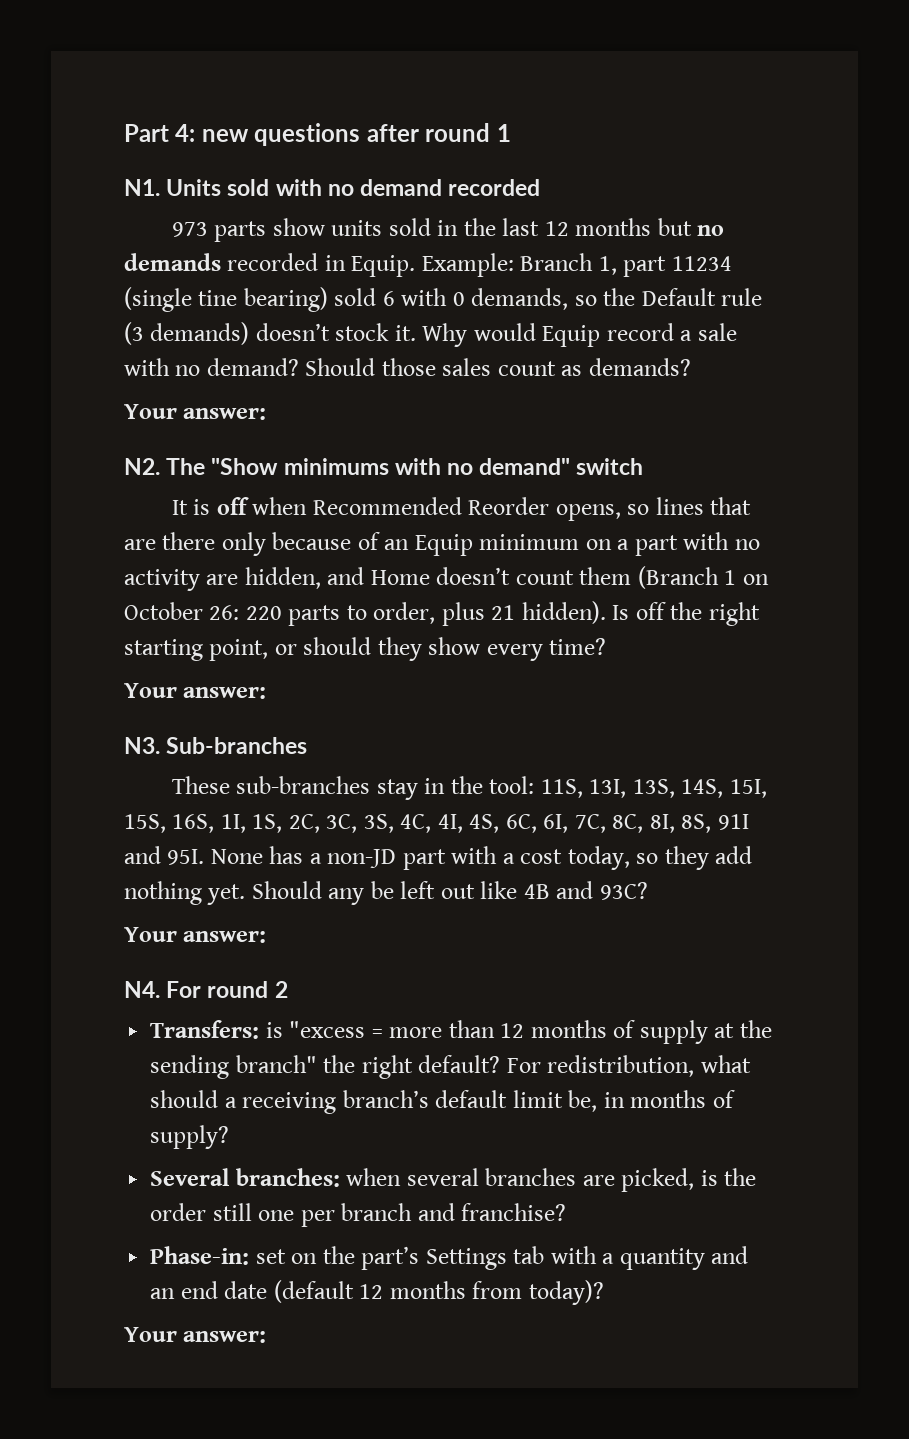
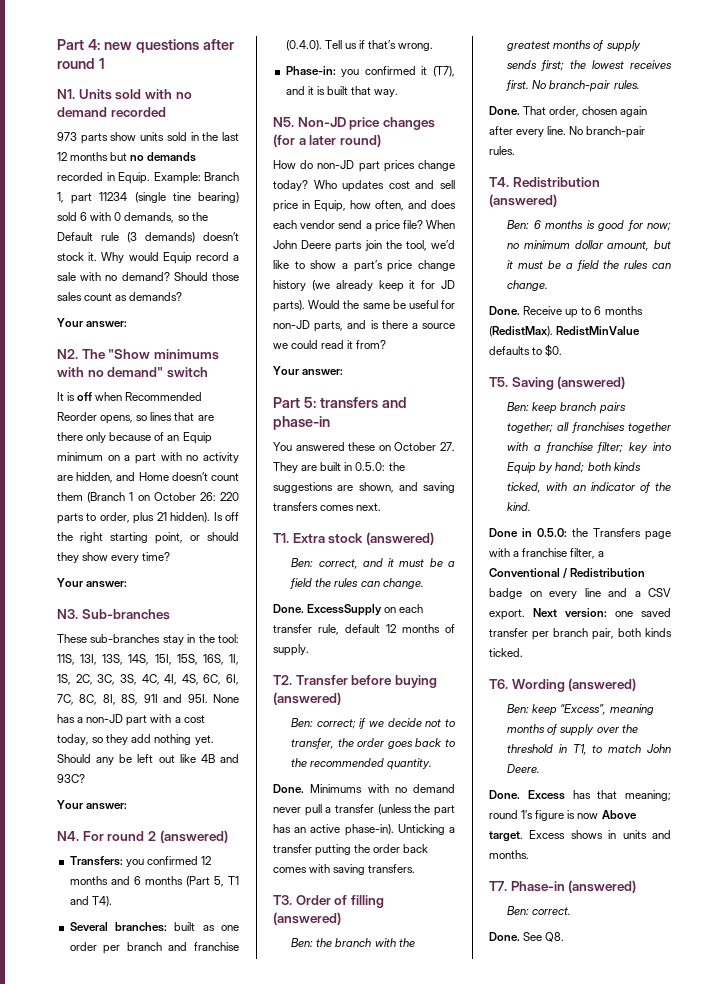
(288, 989) none -> [159,830,228,843] (answered)
[265,1020,772,1044] [150,1055,751,1079] [150,1090,735,1114] [150,1125,230,1149] [150,1168,757,1192] [150,1203,567,1227] [150,1246,749,1270] [150,1280,604,1305] [124,1327,267,1343] is "excess = more than 12 months of supply at the sending branch" the right default? For redistribution, what should a receiving branch’s default limit be, in months of supply? // Several branches: when several branches are picked, is the order still one per branch and franchise? // Phase-in: set on the part’s Settings tab with a quantity and an end date (default 12 months from today)? // Your answer: -> [125,856,211,867] [69,876,239,887] [69,896,112,907] [69,922,239,932] [69,942,239,954] [285,40,434,51] [285,66,455,77] [285,86,399,97] [273,117,435,130] [273,134,381,147] [273,160,455,172] [273,180,455,192] [273,200,456,212] [273,220,455,232] [273,240,455,252] [273,260,455,272] [273,280,455,292] [273,300,455,312] [273,320,455,332] [273,340,387,349] [273,366,344,376] [273,397,407,408] [273,416,330,430] [273,442,455,451] [273,462,405,473] [273,482,455,493] [273,502,382,511] [273,532,434,545] [291,558,455,569] [290,578,424,589] [273,604,424,616] [273,624,455,635] [273,644,309,656] [273,675,437,688] [273,692,341,705] [291,718,455,729] [291,738,455,749] [291,758,433,770] [273,784,455,793] [273,804,455,816] [273,824,455,836] [273,844,429,856] [273,864,416,875] [273,895,384,908] [273,912,341,925] [291,938,415,947] [507,40,641,52] [507,60,672,71] [506,80,640,92] [489,106,648,117] [489,126,646,138] [489,146,515,155] [489,177,600,188] [489,194,557,207] [507,220,671,231] [507,240,671,251] [507,260,671,271] [507,280,549,291] [489,306,643,318] [489,326,641,337] [489,344,563,357] [489,376,626,390] [507,402,626,414] [507,422,671,433] [507,442,671,453] [507,462,641,474] [507,482,671,493] [507,502,532,511] [489,528,671,540] [489,548,605,559] [489,568,646,579] [489,588,671,599] [489,608,671,620] [489,628,672,640] [489,648,523,657] [489,678,637,692] [507,704,654,716] [507,724,638,736] [507,744,671,755] [507,764,541,773] [489,790,671,801] [489,810,637,821] [489,830,671,842] [489,850,529,859] [489,880,637,893] [507,906,572,915] [489,932,565,942] you confirmed 12 months and 6 months (Part 5, T1 and T4). // Several branches: built as one order per branch and franchise (0.4.0). Tell us if that’s wrong. // Phase-in: you confirmed it (T7), and it is built that way. // N5. Non-JD price changes (for a later round) // How do non-JD part prices change today? Who updates cost and sell price in Equip, how often, and does each vendor send a price file? When John Deere parts join the tool, we’d like to show a part’s price change history (we already keep it for JD parts). Would the same be useful for non-JD parts, and is there a source we could read it from? // Your answer: // Part 5: transfers and phase-in // You answered these on October 27. They are built in 0.5.0: the suggestions are shown, and saving transfers comes next. // T1. Extra stock (answered) // Ben: correct, and it must be a field the rules can change. // Done. ExcessSupply on each transfer rule, default 12 months of supply. // T2. Transfer before buying (answered) // Ben: correct; if we decide not to transfer, the order goes back to the recommended quantity. // Done. Minimums with no demand never pull a transfer (unless the part has an active phase-in). Unticking a transfer putting the order back comes with saving transfers. // T3. Order of filling (answered) // Ben: the branch with the greatest months of supply sends first; the lowest receives first. No branch-pair rules. // Done. That order, chosen again after every line. No branch-pair rules. // T4. Redistribution (answered) // Ben: 6 months is good for now; no minimum dollar amount, but it must be a field the rules can change. // Done. Receive up to 6 months (RedistMax). RedistMinValue defaults to $0. // T5. Saving (answered) // Ben: keep branch pairs together; all franchises together with a franchise filter; key into Equip by hand; both kinds ticked, with an indicator of the kind. // Done in 0.5.0: the Transfers page with a franchise filter, a Conventional / Redistribution badge on every line and a CSV export. Next version: one saved transfer per branch pair, both kinds ticked. // T6. Wording (answered) // Ben: keep “Excess”, meaning months of supply over the threshold in T1, to match John Deere. // Done. Excess has that meaning; round 1’s figure is now Above target. Excess shows in units and months. // T7. Phase-in (answered) // Ben: correct. // Done. See Q8.

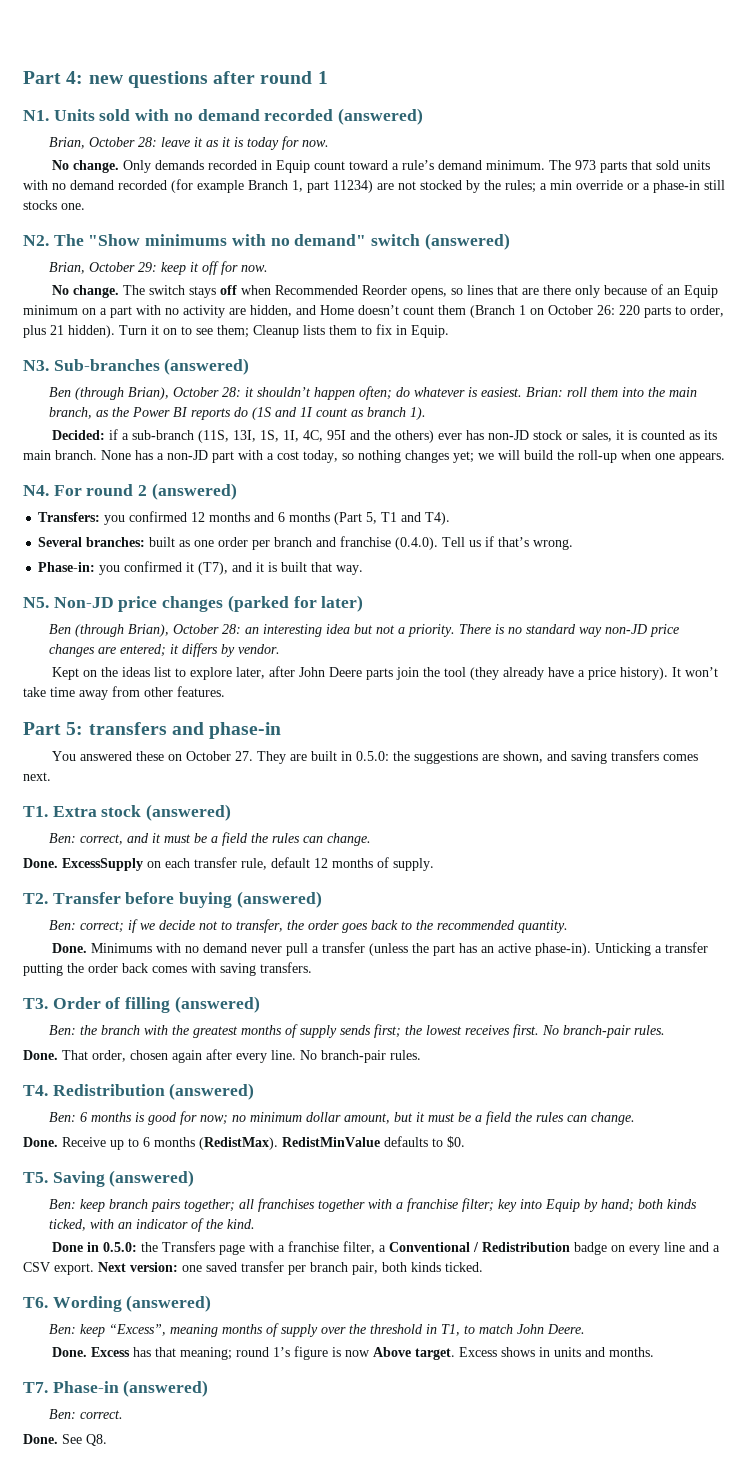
[57,132,239,144] [57,152,197,162] [57,172,239,184] [57,192,239,204] [57,212,208,223] [57,232,239,243] [57,252,239,264] [57,272,239,281] [57,292,183,301] [57,318,128,328] // 973 parts show units sold in the last 12 months but no demands recorded in Equip. Example: Branch 1, part 11234 (single tine bearing) sold 6 with 0 demands, so the Default rule (3 demands) doesn’t stock it. Why would Equip record a sale with no demand? Should those sales count as demands? // Your answer: -> [338,108,424,125] [49,136,330,150] [51,160,710,173] [23,179,725,193] [23,200,85,210] (answered) // Brian, October 28: leave it as it is today for now. // No change. Only demands recorded in Equip count toward a rule’s demand minimum. The 973 parts that sold units with no demand recorded (for example Branch 1, part 11234) are not stocked by the rules; a min override or a phase-in still stocks one.
[57,392,76,401] // It is -> [424,233,510,250] [49,261,269,275] [51,285,216,298] (answered) // Brian, October 29: keep it off for now. // No change. The switch stays
[213,512,239,521] [57,532,239,544] [57,552,171,563] [57,578,128,588] [57,609,170,620] [57,634,240,645] [57,654,239,665] [57,674,239,685] [57,694,208,705] Is off the right starting point, or should they show every time? // Your answer: // N3. Sub-branches // These sub-branches stay in the tool: 11S, 13I, 13S, 14S, 15I, 15S, 16S, 1I, 1S, 2C, 3C, 3S, 4C, 4I, 4S, 6C, 6I, 7C, 8C, 8I, 8S, 91I and 95I. -> [119,324,449,338] [23,358,250,375] [49,386,698,400] [49,407,427,420] [51,429,717,443] [23,450,97,460] Turn it on to see them; Cleanup lists them to fix in Equip. // N3. Sub-branches (answered) // Ben (through Brian), October 28: it shouldn’t happen often; do whatever is easiest. Brian: roll them into the main branch, as the Power BI reports do (1S and 1I count as branch 1). // Decided: if a sub-branch (11S, 13I, 1S, 1I, 4C, 95I and the others) ever has non-JD stock or sales, it is counted as its main branch.
[106,734,214,745] [57,754,239,765] [57,774,85,783] [57,800,128,810] they add nothing yet. Should any be left out like 4B and 93C? // Your answer: -> [358,450,725,463] nothing changes yet; we will build the roll-up when one appears.
[273,134,381,147] [273,160,455,172] [273,180,455,192] [273,200,456,212] [273,220,455,232] (for a later round) // How do non-JD part prices change today? Who updates cost and sell price in Equip, how often, and does each vendor send a price file? When -> [227,595,364,612] [49,624,680,637] [49,643,281,657] [51,666,295,680] (parked for later) // Ben (through Brian), October 28: an interesting idea but not a priority. There is no standard way non-JD price changes are entered; it differs by vendor. // Kept on the ideas list to explore later, after
[405,240,455,251] [273,260,455,272] [273,280,455,292] [273,300,455,312] [273,320,455,332] [273,340,387,349] [273,366,344,376] tool, we’d like to show a part’s price change history (we already keep it for JD parts). Would the same be useful for non-JD parts, and is there a source we could read it from? // Your answer: -> [443,667,718,680] [23,686,225,700] tool (they already have a price history). It won’t take time away from other features.

